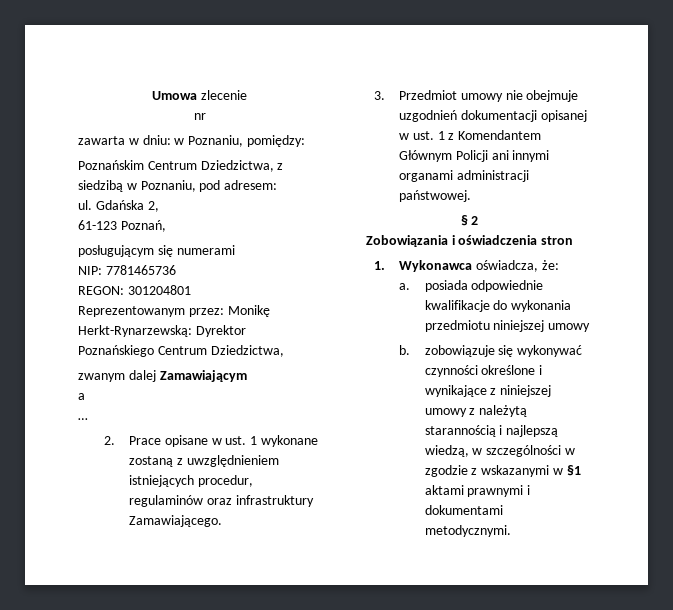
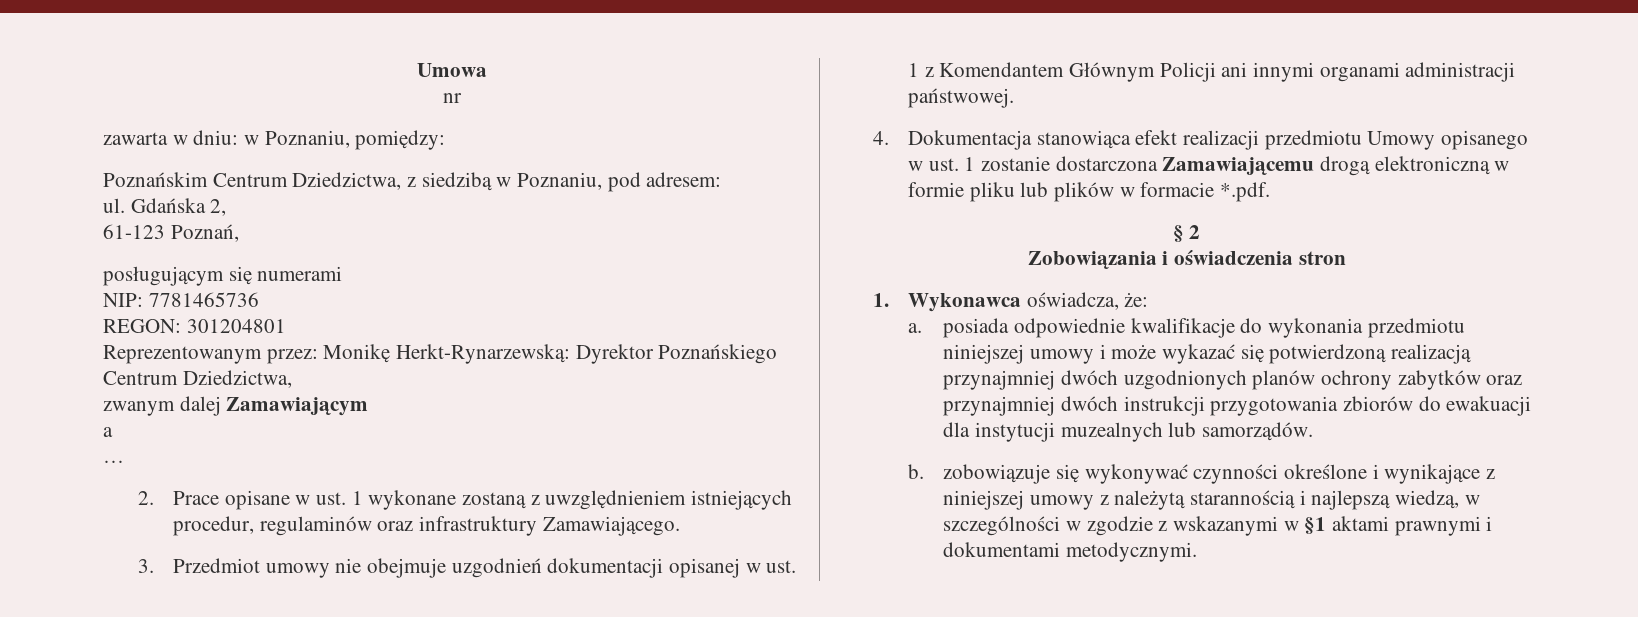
[200,90,247,100] zlecenie -> (487, 70) none
(472, 196) none -> [873,130,1529,150] [908,156,1510,176] [908,182,1271,202] // 4. Dokumentacja stanowiąca efekt realizacji przedmiotu Umowy opisanego w ust. 1 zostanie dostarczona Zamawiającemu drogą elektroniczną w formie pliku lub plików w formacie *.pdf.
(591, 327) none -> [1099,344,1471,364] [943,370,1523,390] [943,396,1532,416] [943,422,1313,442] i może wykazać się potwierdzoną realizacją przynajmniej dwóch uzgodnionych planów ochrony zabytków oraz przynajmniej dwóch instrukcji przygotowania zbiorów do ewakuacji dla instytucji muzealnych lub samorządów.

